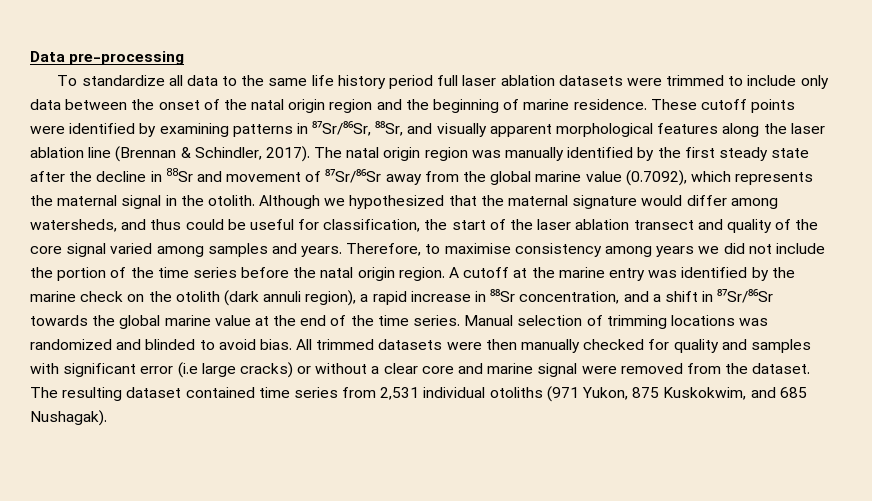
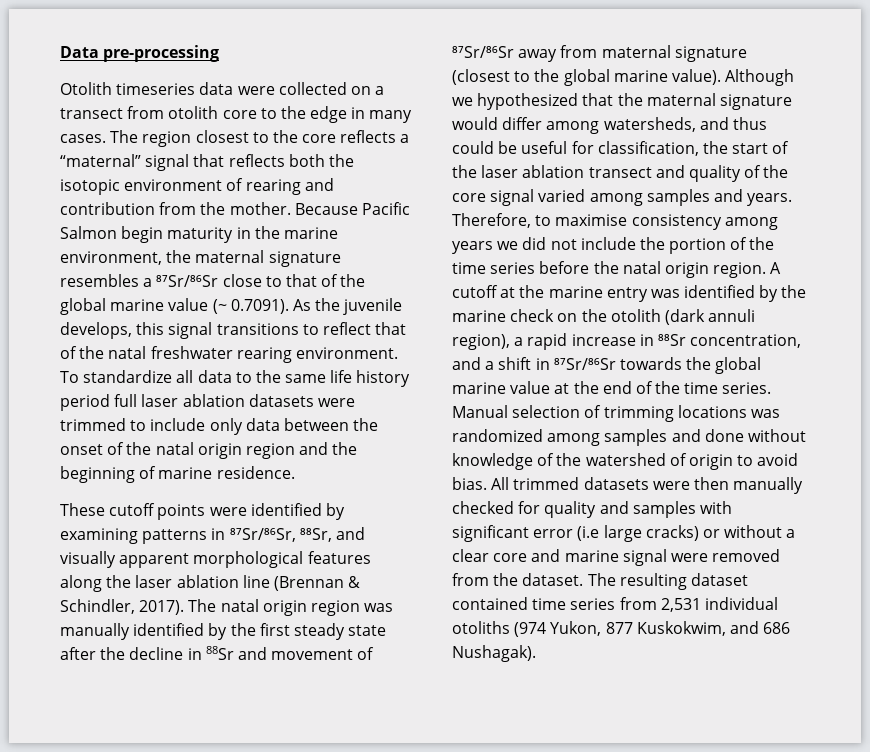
(185, 58) none -> [60,82,385,95] [60,106,413,123] [60,130,410,147] [60,154,354,171] [60,178,334,195] [60,202,410,215] [60,226,338,243] [60,250,341,267] [60,274,366,287] [60,298,403,315] [60,322,407,339] [60,346,398,363] Otolith timeseries data were collected on a transect from otolith core to the edge in many cases. The region closest to the core reflects a “maternal” signal that reflects both the isotopic environment of rearing and contribution from the mother. Because Pacific Salmon begin maturity in the marine environment, the maternal signature resembles a ⁸⁷Sr/⁸⁶Sr close to that of the global marine value (~ 0.7091). As the juvenile develops, this signal transitions to reflect that of the natal freshwater rearing environment.
(647, 104) none -> (295, 472) //
[463,170,814,186] [30,195,255,209] the global marine value (0.7092), which represents the maternal signal in the otolith. -> [601,45,747,62] [452,69,721,86] maternal signature (closest to the global marine value).
[116,339,196,350] and blinded -> [547,429,806,446] [452,453,733,470] among samples and done without knowledge of the watershed of origin
[546,386,660,402] (971 Yukon, 875 -> [514,621,633,637] (974 Yukon, 877
[779,387,807,398] 685 -> [763,622,791,634] 686

